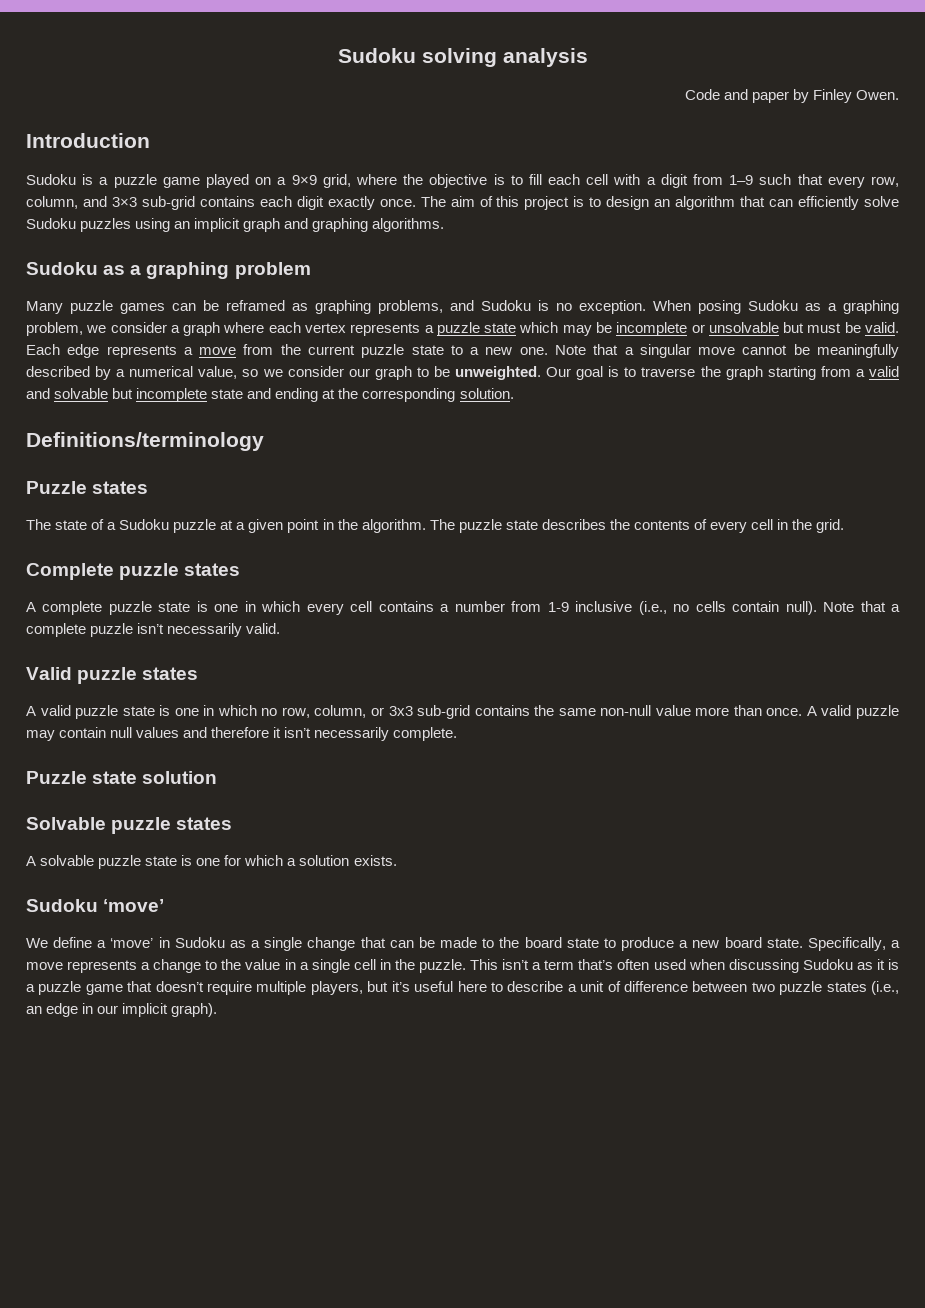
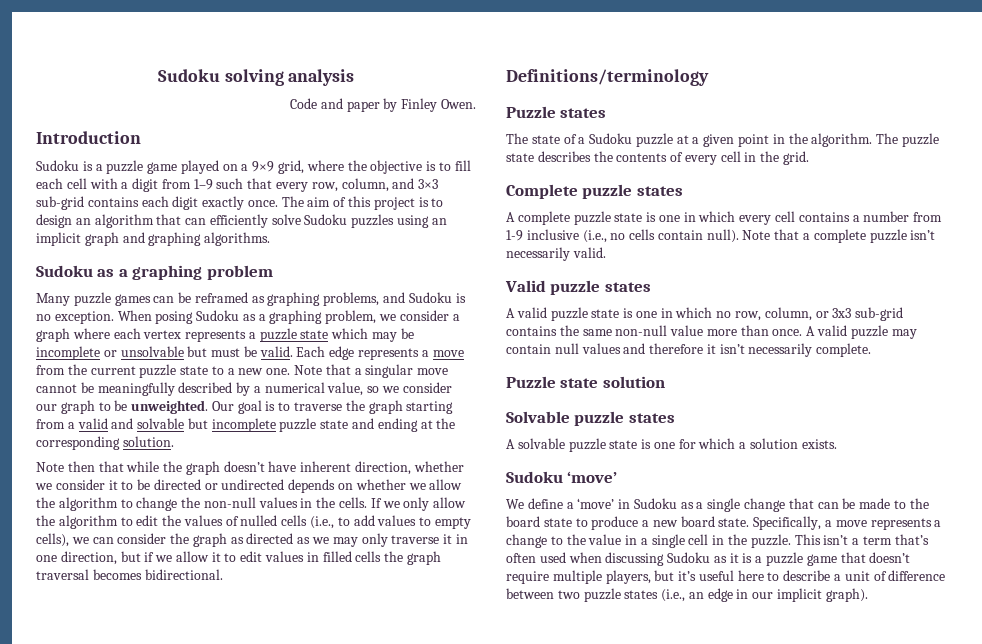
(208, 395) none -> [279,418,317,432] puzzle
(514, 393) none -> [36,461,464,475] [35,479,463,493] [36,497,467,511] [36,515,471,529] [36,533,468,547] [36,551,441,565] [36,569,223,580] // Note then that while the graph doesn’t have inherent direction, whether we consider it to be directed or undirected depends on whether we allow the algorithm to change the non-null values in the cells. If we only allow the algorithm to edit the values of nulled cells (i.e., to add values to empty cells), we can consider the graph as directed as we may only traverse it in one direction, but if we allow it to edit values in filled cells the graph traversal becomes bidirectional.

